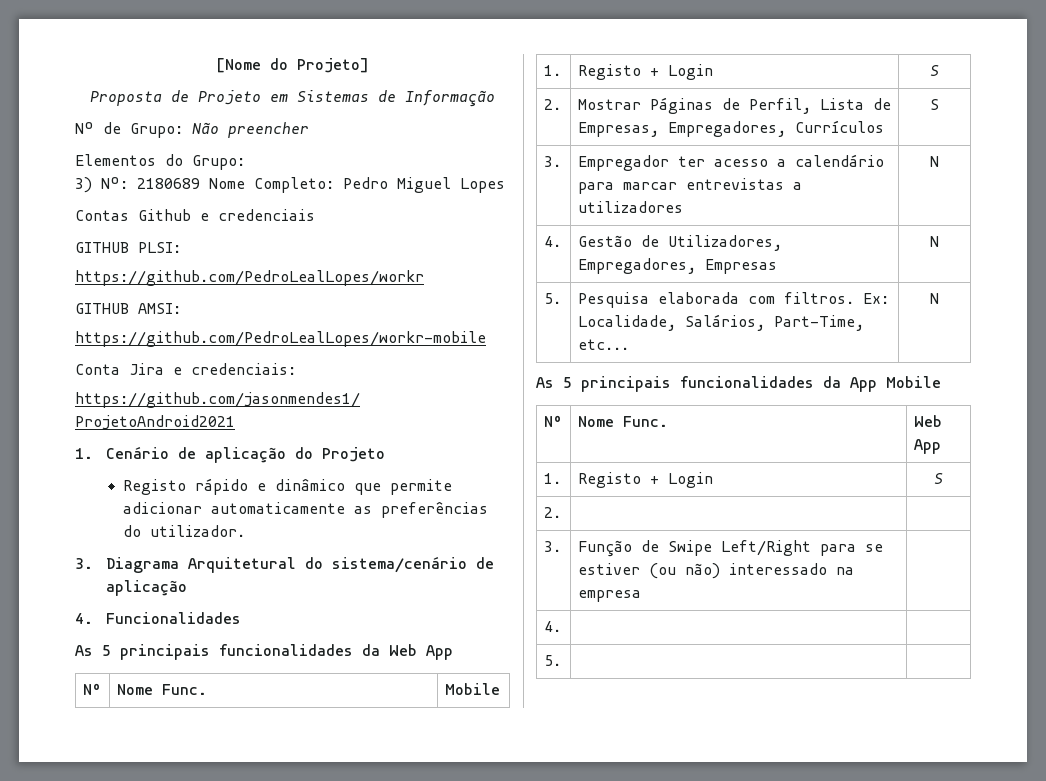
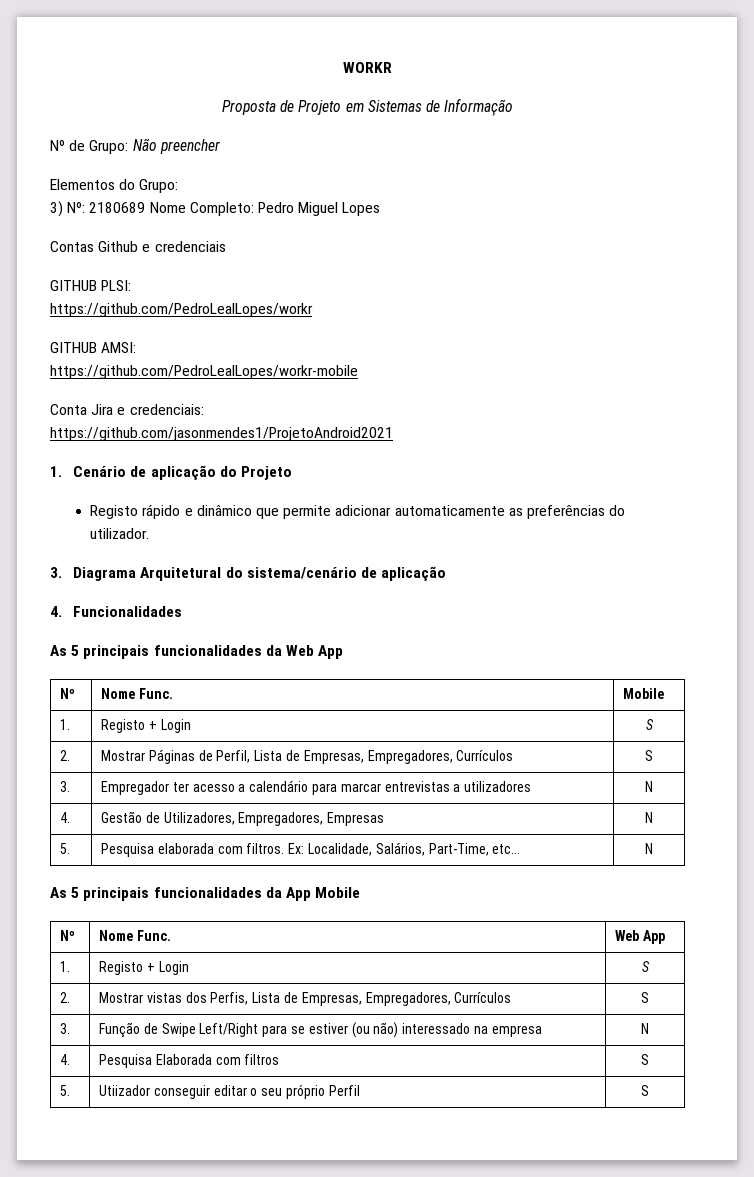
[216,58,369,73] [Nome do Projeto] -> [343,62,392,73] WORKR
(561, 512) | -> [99,992,512,1006] [641,992,650,1003] Mostrar vistas dos Perfis, Lista de Empresas, Empregadores, Currículos | S
[543,621,561,632] [543,655,561,666] // 4. | | // 5. | | -> [641,1023,650,1034] [60,1054,71,1065] [99,1054,280,1068] [641,1054,650,1065] [60,1085,71,1096] [99,1084,360,1099] [641,1085,650,1096] N // 4. | Pesquisa Elaborada com filtros | S // 5. | Utiizador conseguir editar o seu próprio Perfil | S

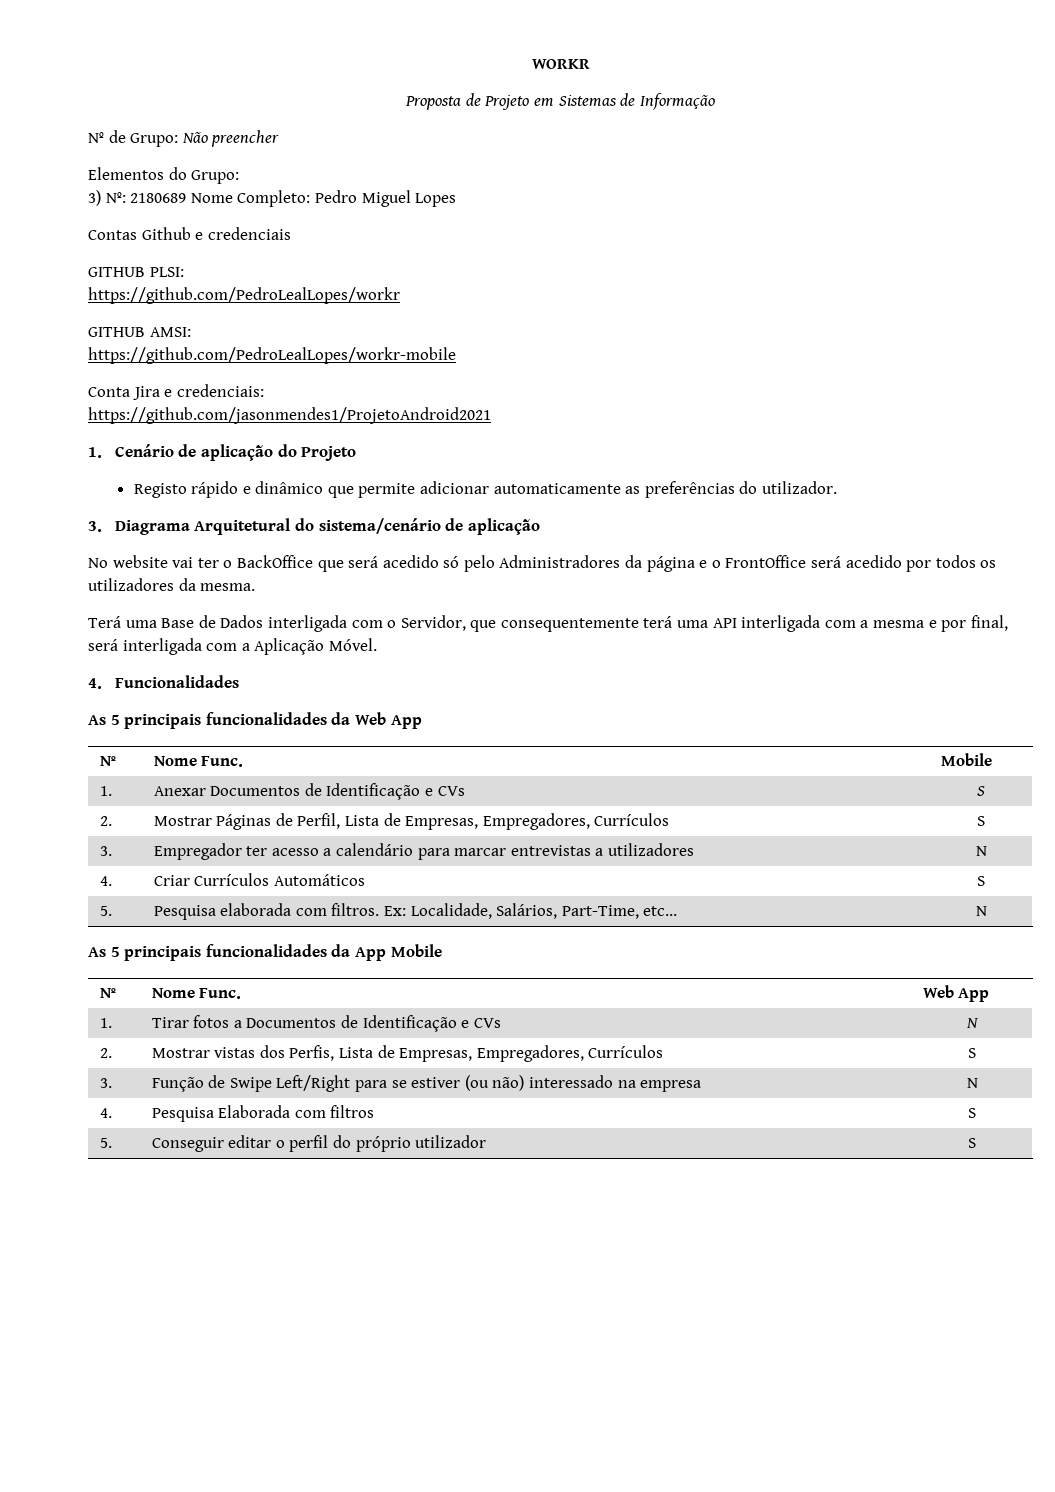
(447, 573) none -> [88,555,997,572] [88,578,256,591] [88,615,1008,632] [88,638,377,655] // No website vai ter o BackOffice que será acedido só pelo Administradores da página e o FrontOffice será acedido por todos os utilizadores da mesma. // Terá uma Base de Dados interligada com o Servidor, que consequentemente terá uma API interligada com a mesma e por final, será interligada com a Aplicação Móvel.
[101,719,191,733] Registo + Login -> [153,783,465,800] Anexar Documentos de Identificação e CVs
[101,811,385,826] [645,812,654,823] Gestão de Utilizadores, Empregadores, Empresas | N -> [153,873,365,886] [977,876,985,886] Criar Currículos Automáticos | S
[99,961,189,975] [641,961,650,972] Registo + Login | S -> [151,1015,501,1032] [966,1018,978,1028] Tirar fotos a Documentos de Identificação e CVs | N
[99,1084,360,1099] Utiizador conseguir editar o seu próprio Perfil -> [151,1135,487,1152] Conseguir editar o perfil do próprio utilizador

